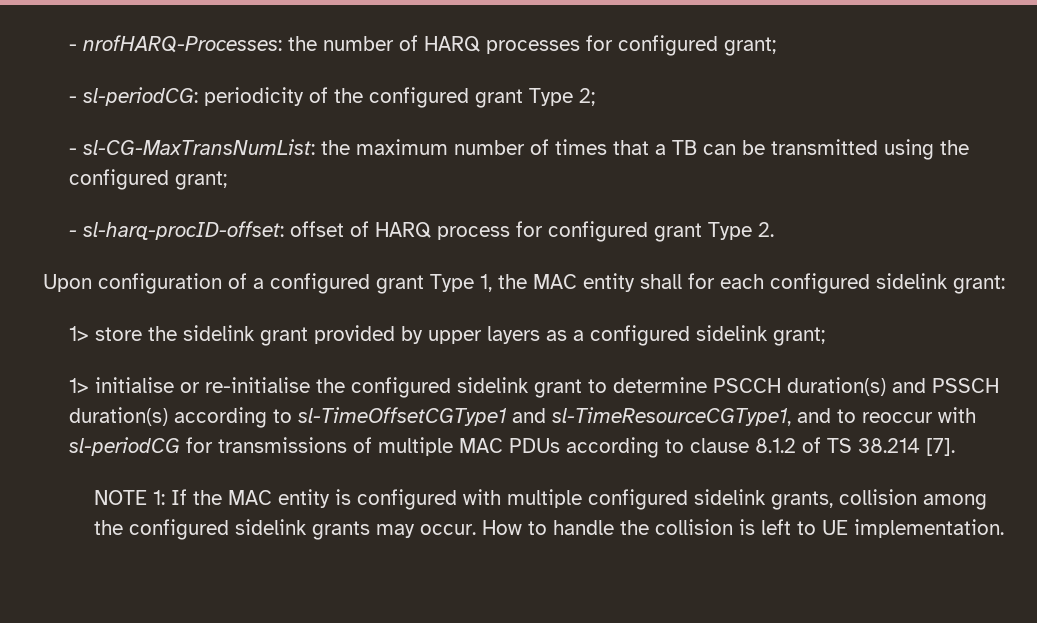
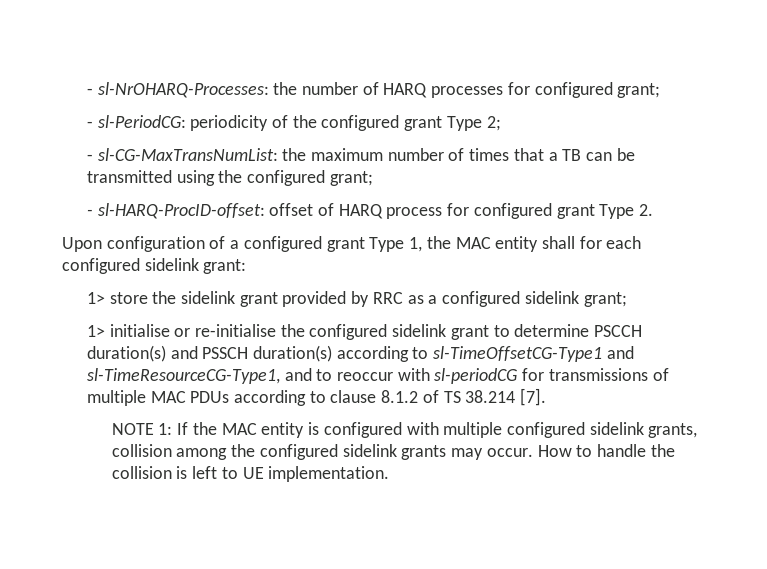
[68,35,282,53] - nrofHARQ-Processes: -> [86,82,269,98] - sl-NrOHARQ-Processes:
[82,87,198,106] sl-periodCG: -> [97,115,186,128] sl-PeriodCG:
[82,221,284,240] sl-harq-procID-offset: -> [97,203,265,219] sl-HARQ-ProcID-offset:
[427,326,540,344] upper layers -> [372,292,403,304] RRC
[297,407,791,426] sl-TimeOffsetCGType1 and sl-TimeResourceCGType1, -> [433,346,634,362] [86,368,280,384] sl-TimeOffsetCG-Type1 and sl-TimeResourceCG-Type1,

